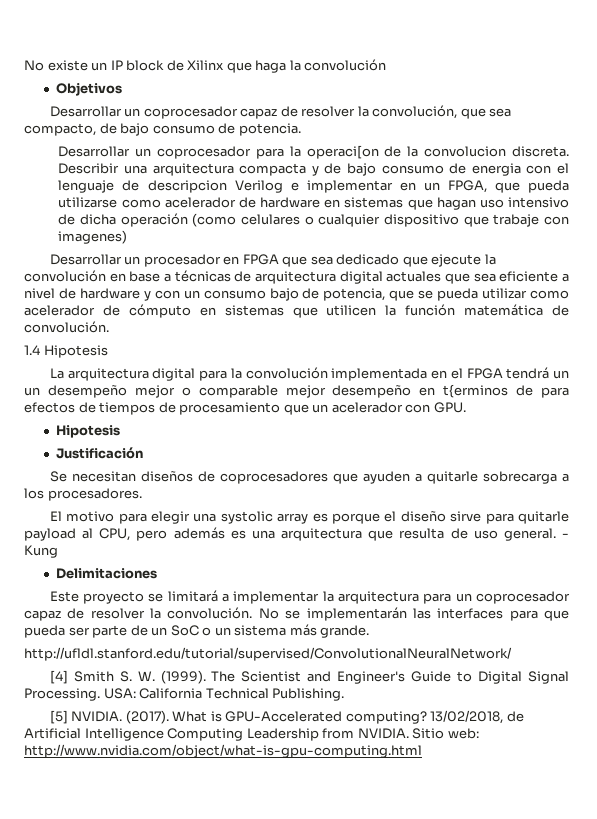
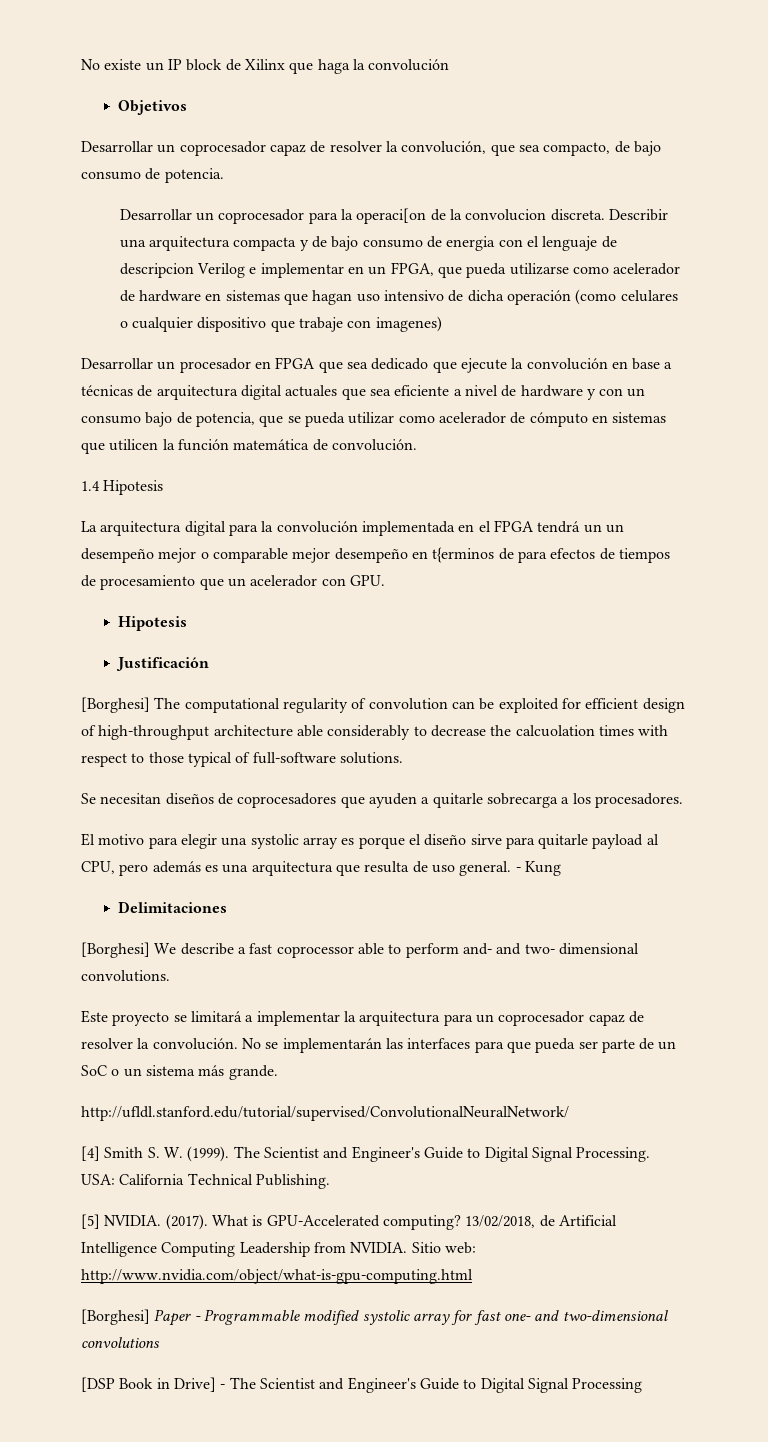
(143, 453) none -> [81,697,685,713] [81,725,669,740] [81,752,403,767] // [Borghesi] The computational regularity of convolution can be exploited for efficient design of high-throughput architecture able considerably to decrease the calcuolation times with respect to those typical of full-software solutions.
(157, 573) none -> [81,942,639,958] [81,970,170,982] // [Borghesi] We describe a fast coprocessor able to perform and- and two- dimensional convolutions.
(422, 751) none -> [81,1309,668,1326] [81,1337,160,1348] [81,1377,643,1393] // [Borghesi] Paper - Programmable modified systolic array for fast one- and two-dimensional convolutions // [DSP Book in Drive] - The Scientist and Engineer's Guide to Digital Signal Processing

